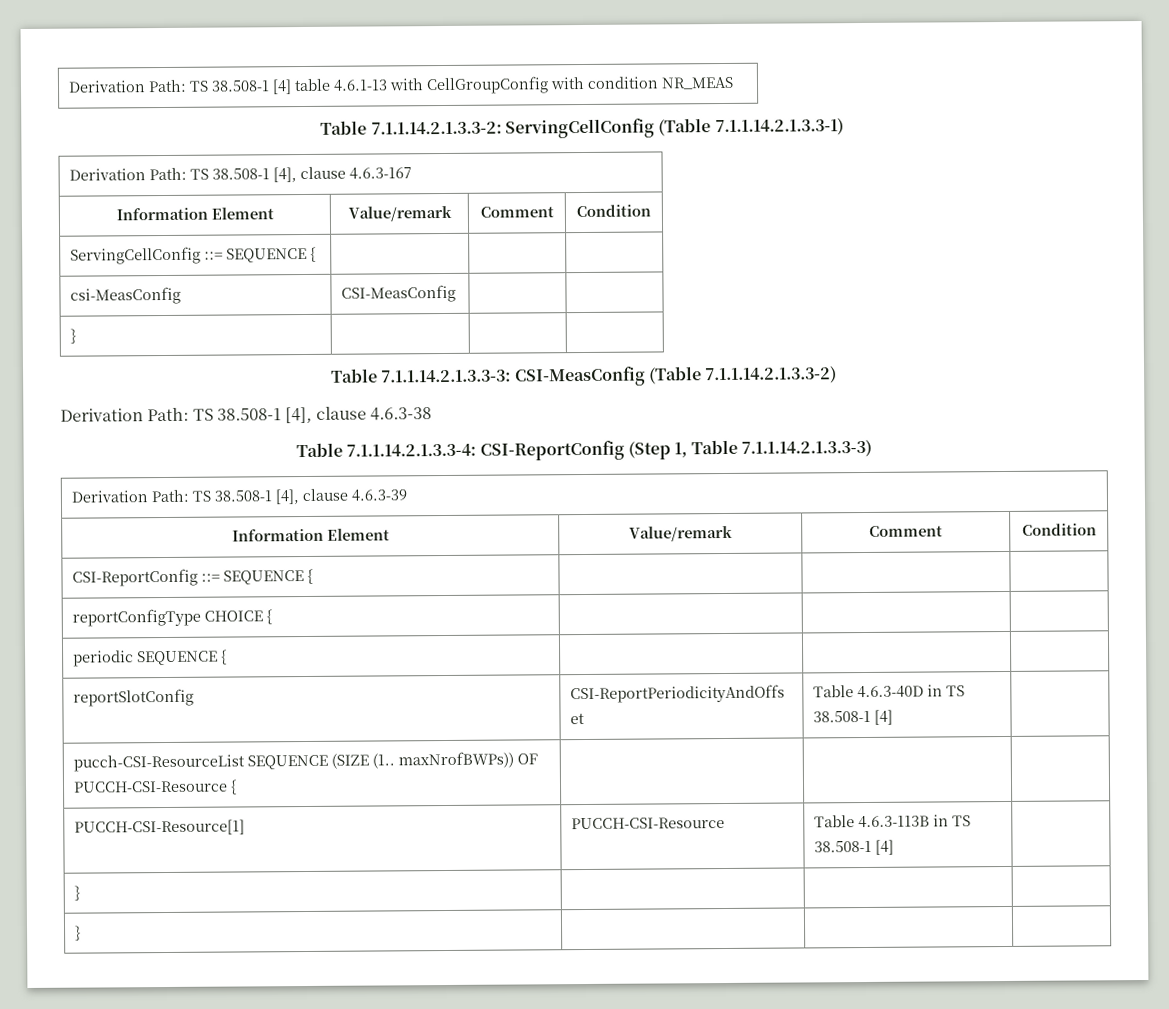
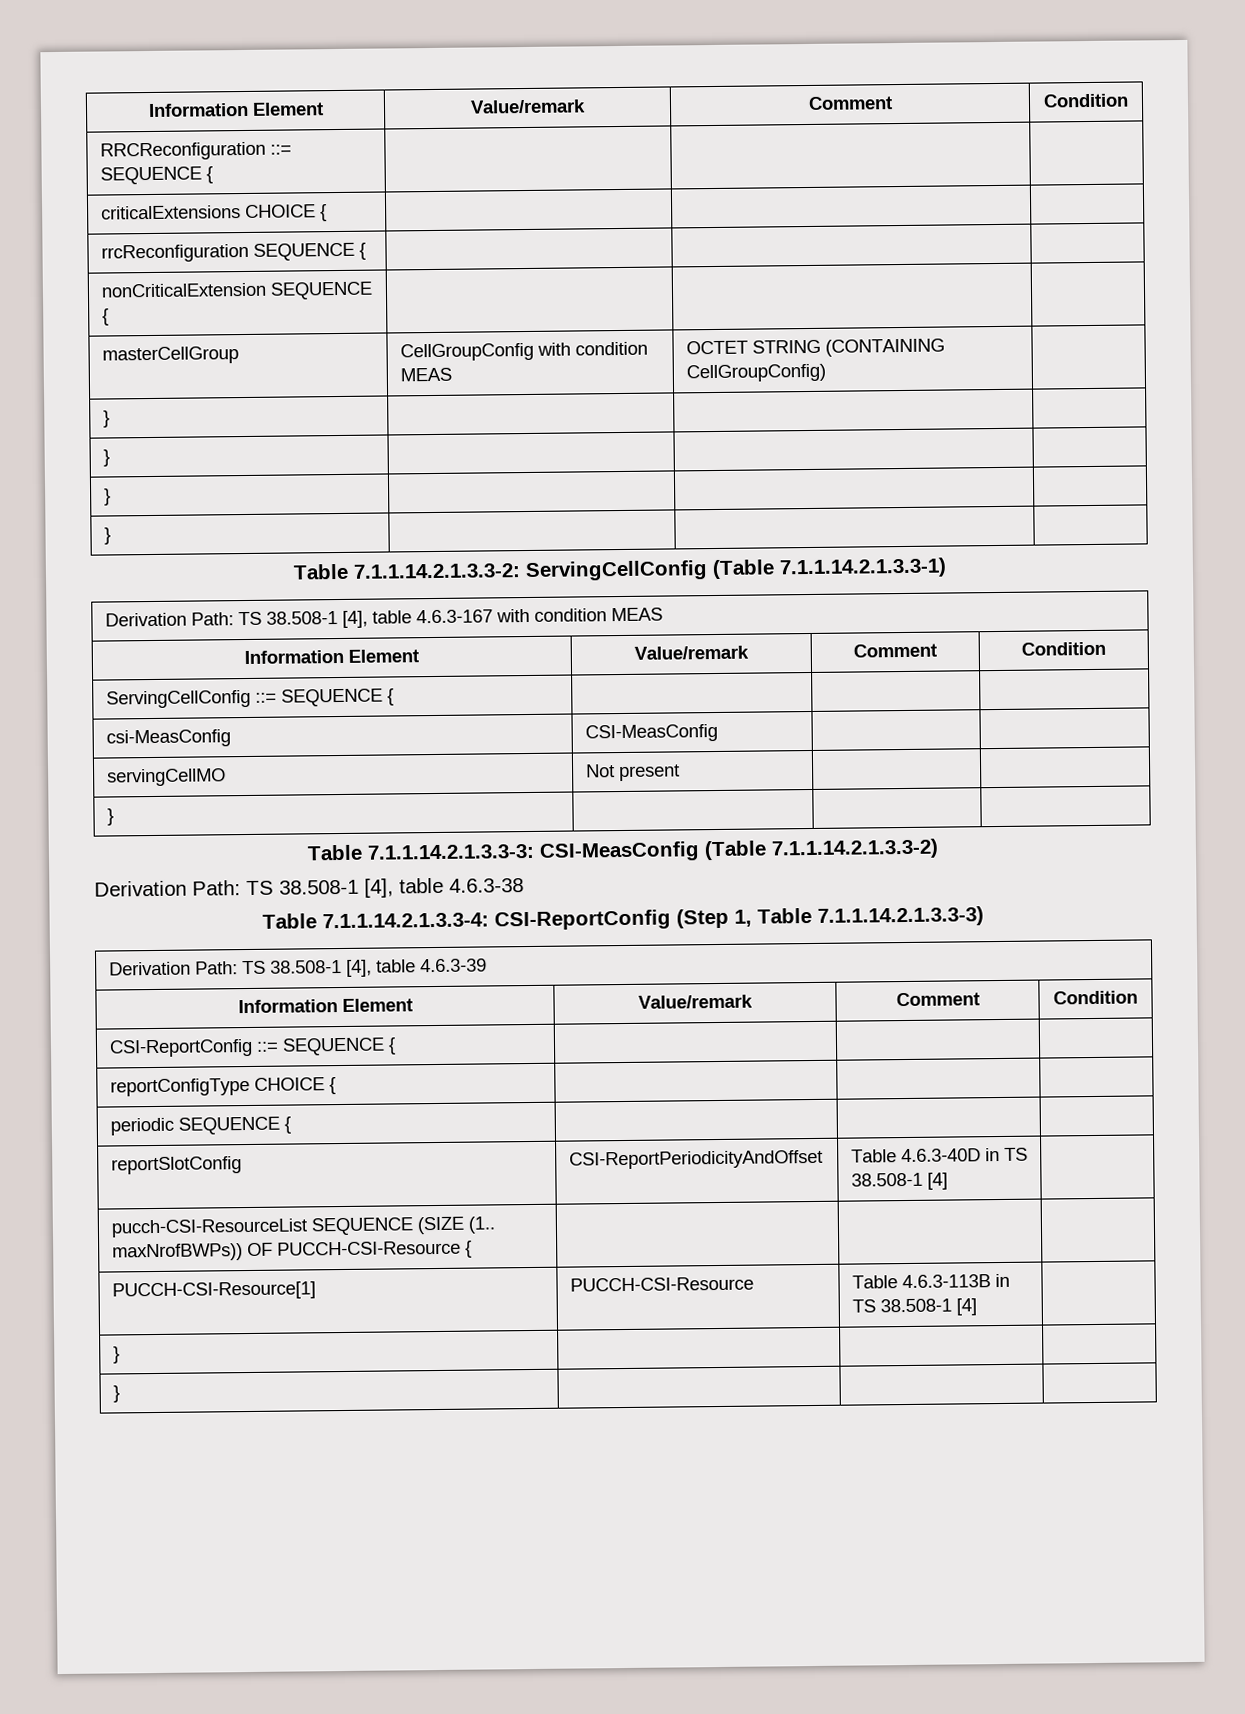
[68,76,735,95] Derivation Path: TS 38.508-1 [4] table 4.6.1-13 with CellGroupConfig with condition NR_MEAS -> [147,102,324,118] [470,99,586,114] [807,96,893,110] [1043,93,1129,108] [99,141,292,161] [99,166,213,185] [100,204,327,222] [100,242,366,263] [100,281,373,300] [101,308,109,326] [101,346,239,365] [399,341,648,362] [399,367,452,382] [685,338,945,357] [685,363,826,383] [102,410,110,428] [102,449,110,467] [103,488,111,506] [103,527,111,545] Information Element | Value/remark | Comment | Condition // RRCReconfiguration ::= SEQUENCE { | | | // criticalExtensions CHOICE { | | | // rrcReconfiguration SEQUENCE { | | | // nonCriticalExtension SEQUENCE { | | | // masterCellGroup | CellGroupConfig with condition MEAS | OCTET STRING (CONTAINING CellGroupConfig) | // } | | | // } | | | // } | | | // } | | |
[300,166,347,180] clause -> [371,610,412,624] table
(413, 173) none -> [495,607,663,623] with condition MEAS
(457, 293) none -> [106,768,226,787] [585,764,680,782] // servingCellMO | Not present | |
[315,406,367,420] clause -> [399,877,444,894] table
[302,488,349,502] clause -> [375,959,416,973] table

